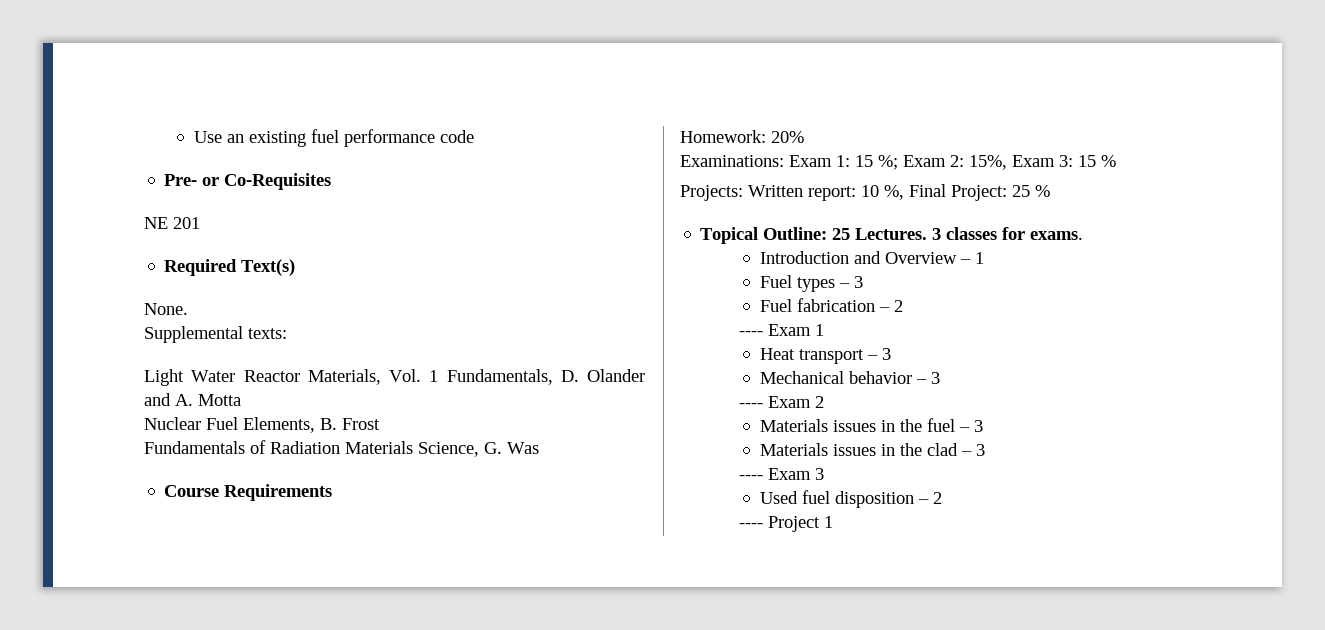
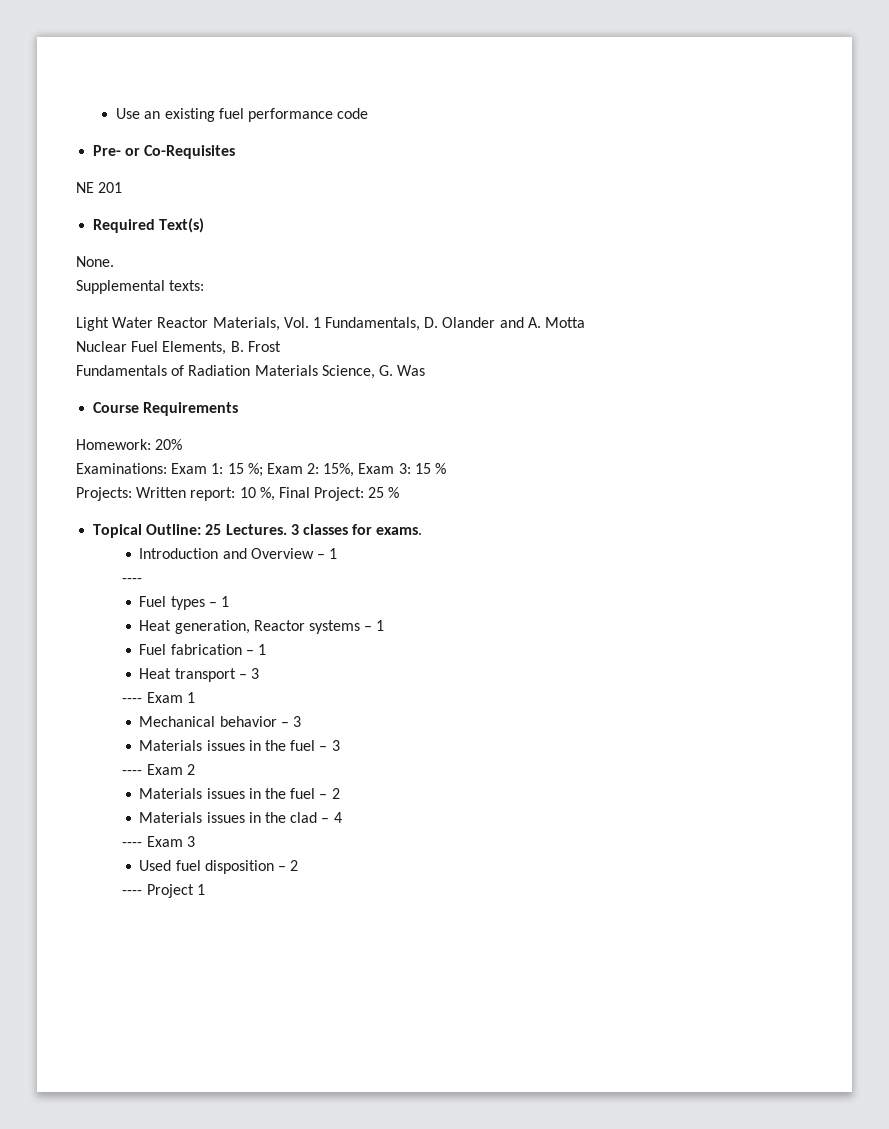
(984, 258) none -> [122,578,143,583] // ----
[853,276,863,288] 3 -> [221,596,230,607] [139,620,385,634] 1 // Heat generation, Reactor systems – 1
[893,300,903,312] [739,324,812,336] 2 // ---- Exam -> (254, 652) none
(891, 354) none -> [122,692,195,703] // ---- Exam 1
(940, 378) none -> [139,740,340,751] // Materials issues in the fuel – 3
[973,420,983,432] 3 -> [331,788,340,799] 2
[975,444,985,456] 3 -> [333,812,342,823] 4

